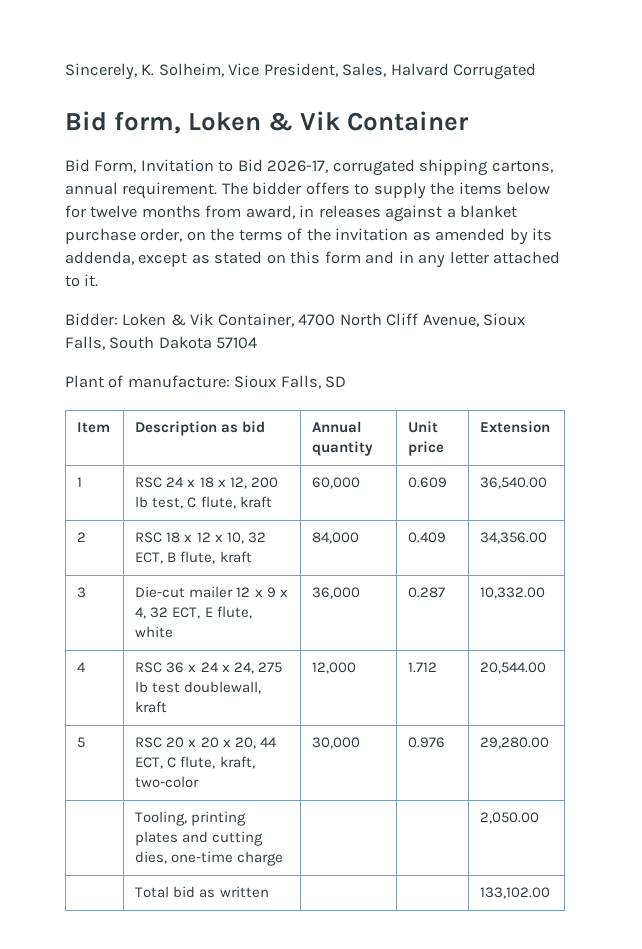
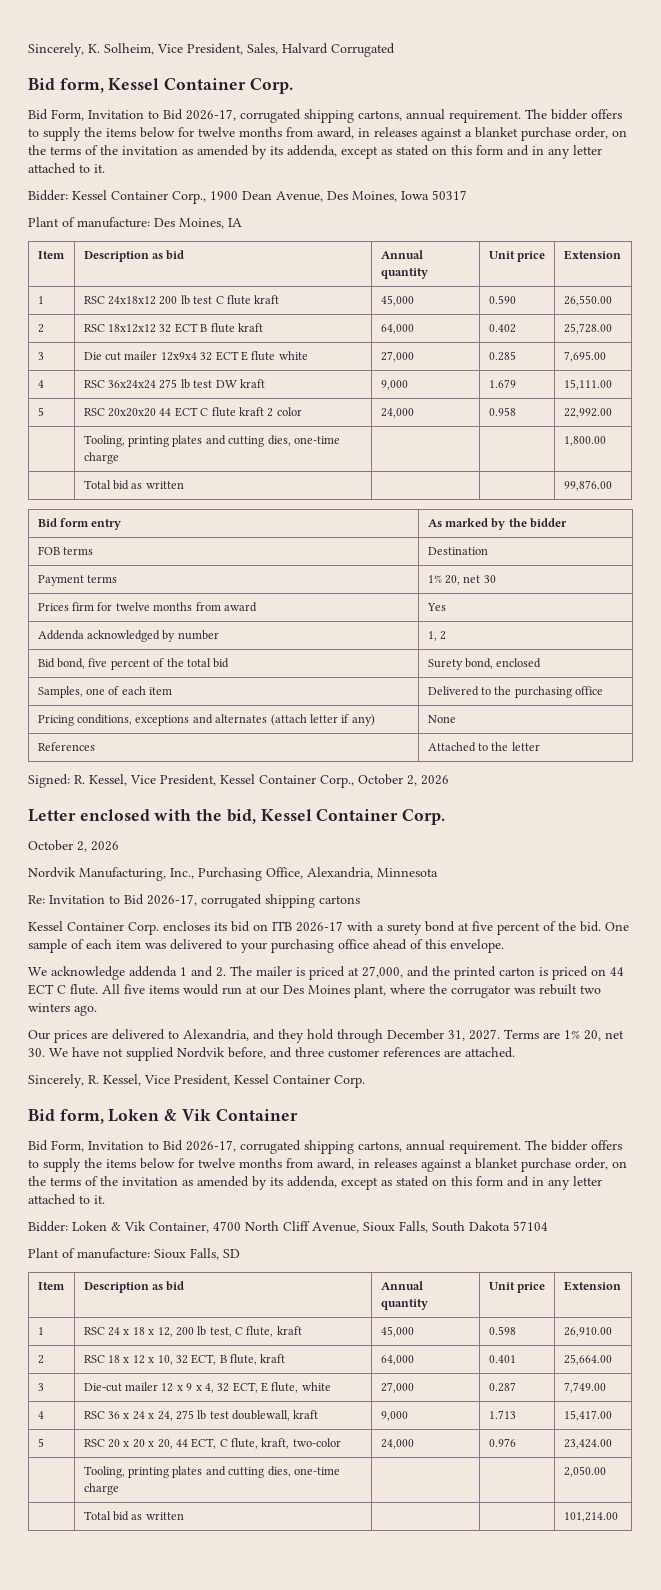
(537, 71) none -> [28,78,293,94] [28,109,622,123] [28,127,627,141] [28,145,602,159] [28,163,105,174] [28,190,467,204] [28,217,242,229] [37,251,65,259] [83,250,185,262] [380,250,423,259] [380,268,428,279] [488,251,545,262] [563,250,621,260] [37,296,44,304] [83,295,280,305] [380,295,414,306] [488,295,516,304] [563,295,612,306] [37,324,44,333] [83,323,263,333] [380,324,414,334] [488,324,516,333] [563,323,612,334] [37,352,44,360] [83,351,308,361] [380,351,414,362] [488,351,516,361] [563,351,606,362] [37,380,44,388] [83,379,265,389] [380,380,408,390] [488,379,516,388] [563,379,612,390] [37,407,44,416] [83,407,302,417] [380,408,414,418] [488,407,516,416] [563,408,612,418] [83,435,340,447] [83,452,119,464] [563,436,606,446] [83,480,184,490] [563,480,612,491] [37,518,122,530] [427,518,568,530] [37,546,93,555] [427,547,488,555] [37,575,117,586] [427,575,496,585] [37,602,257,612] [426,603,446,611] [37,630,219,642] [427,631,446,641] [37,658,230,670] [427,658,542,670] [37,686,173,698] [427,686,604,698] [37,714,375,726] [427,715,456,723] [37,742,95,751] [427,742,540,752] [28,774,449,788] [28,809,446,825] [28,840,119,852] [28,867,438,881] [28,894,360,908] [28,921,629,935] [28,939,504,953] [28,966,624,980] [28,984,601,998] [28,1003,97,1016] [28,1029,624,1043] [28,1047,515,1061] [28,1074,365,1088] // Bid form, Kessel Container Corp. // Bid Form, Invitation to Bid 2026-17, corrugated shipping cartons, annual requirement. The bidder offers to supply the items below for twelve months from award, in releases against a blanket purchase order, on the terms of the invitation as amended by its addenda, except as stated on this form and in any letter attached to it. // Bidder: Kessel Container Corp., 1900 Dean Avenue, Des Moines, Iowa 50317 // Plant of manufacture: Des Moines, IA // Item | Description as bid | Annual quantity | Unit price | Extension // 1 | RSC 24x18x12 200 lb test C flute kraft | 45,000 | 0.590 | 26,550.00 // 2 | RSC 18x12x12 32 ECT B flute kraft | 64,000 | 0.402 | 25,728.00 // 3 | Die cut mailer 12x9x4 32 ECT E flute white | 27,000 | 0.285 | 7,695.00 // 4 | RSC 36x24x24 275 lb test DW kraft | 9,000 | 1.679 | 15,111.00 // 5 | RSC 20x20x20 44 ECT C flute kraft 2 color | 24,000 | 0.958 | 22,992.00 // | Tooling, printing plates and cutting dies, one-time charge | | | 1,800.00 // | Total bid as written | | | 99,876.00 // Bid form entry | As marked by the bidder // FOB terms | Destination // Payment terms | 1% 20, net 30 // Prices firm for twelve months from award | Yes // Addenda acknowledged by number | 1, 2 // Bid bond, five percent of the total bid | Surety bond, enclosed // Samples, one of each item | Delivered to the purchasing office // Pricing conditions, exceptions and alternates (attach letter if any) | None // References | Attached to the letter // Signed: R. Kessel, Vice President, Kessel Container Corp., October 2, 2026 // Letter enclosed with the bid, Kessel Container Corp. // October 2, 2026 // Nordvik Manufacturing, Inc., Purchasing Office, Alexandria, Minnesota // Re: Invitation to Bid 2026-17, corrugated shipping cartons // Kessel Container Corp. encloses its bid on ITB 2026-17 with a surety bond at five percent of the bid. One sample of each item was delivered to your purchasing office ahead of this envelope. // We acknowledge addenda 1 and 2. The mailer is priced at 27,000, and the printed carton is priced on 44 ECT C flute. All five items would run at our Des Moines plant, where the corrugator was rebuilt two winters ago. // Our prices are delivered to Alexandria, and they hold through December 31, 2027. Terms are 1% 20, net 30. We have not supplied Nordvik before, and three customer references are attached. // Sincerely, R. Kessel, Vice President, Kessel Container Corp.
[312,477,361,489] [408,477,448,488] [480,477,548,489] 60,000 | 0.609 | 36,540.00 -> [380,1326,414,1337] [488,1326,516,1335] [563,1327,612,1337] 45,000 | 0.598 | 26,910.00
[312,532,360,544] [408,532,447,543] [480,532,548,544] 84,000 | 0.409 | 34,356.00 -> [380,1355,414,1365] [488,1355,516,1363] [563,1354,612,1365] 64,000 | 0.401 | 25,664.00
[312,587,361,599] 36,000 -> [380,1382,414,1393] 27,000
[480,587,546,599] 10,332.00 -> [563,1382,606,1393] 7,749.00
[312,662,357,674] [408,662,438,673] [480,662,547,674] 12,000 | 1.712 | 20,544.00 -> [380,1411,408,1421] [488,1410,516,1419] [563,1410,612,1421] 9,000 | 1.713 | 15,417.00
[312,737,361,749] 30,000 -> [380,1439,414,1449] 24,000
[480,737,550,749] 29,280.00 -> [563,1439,612,1449] 23,424.00
[480,887,551,899] 133,102.00 -> [563,1512,618,1522] 101,214.00

